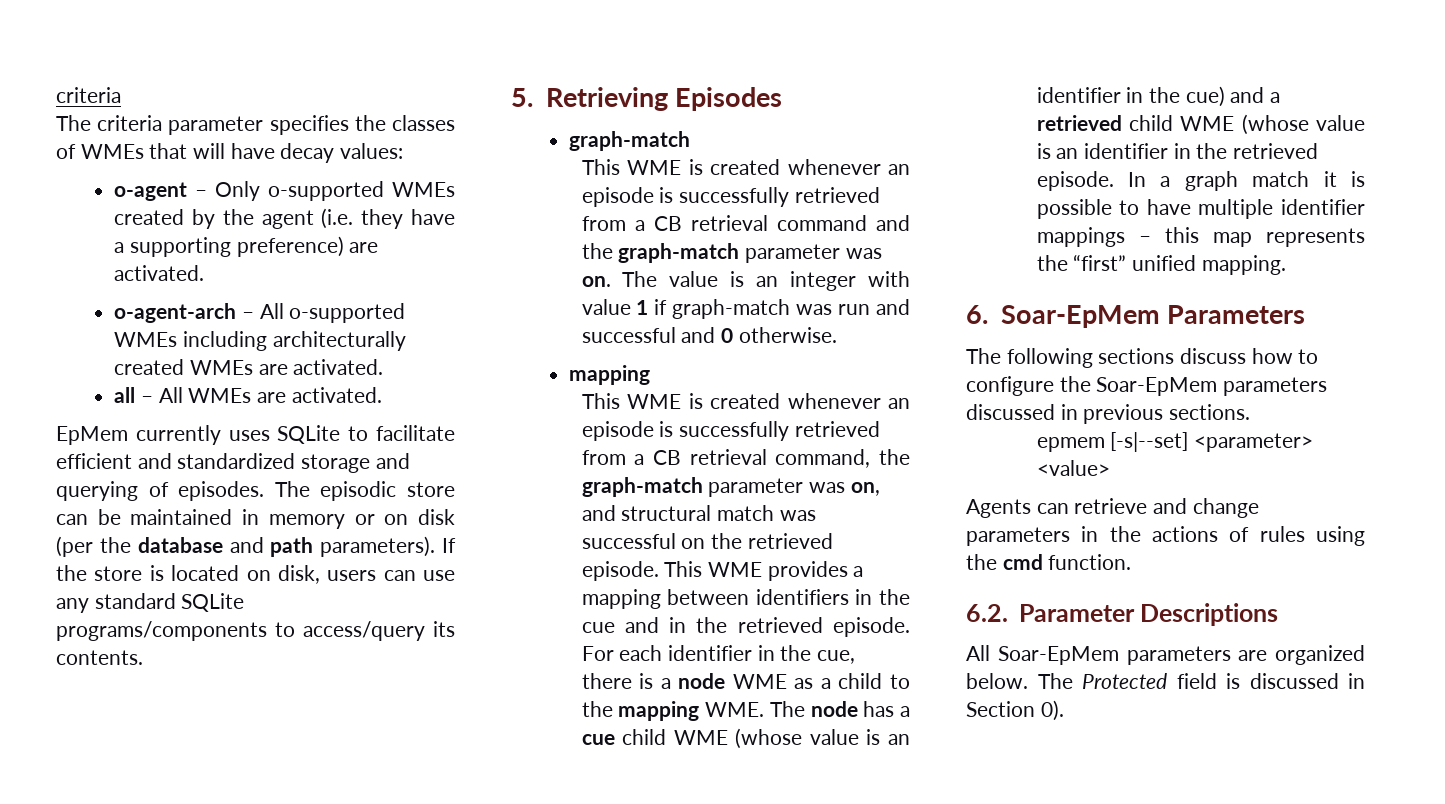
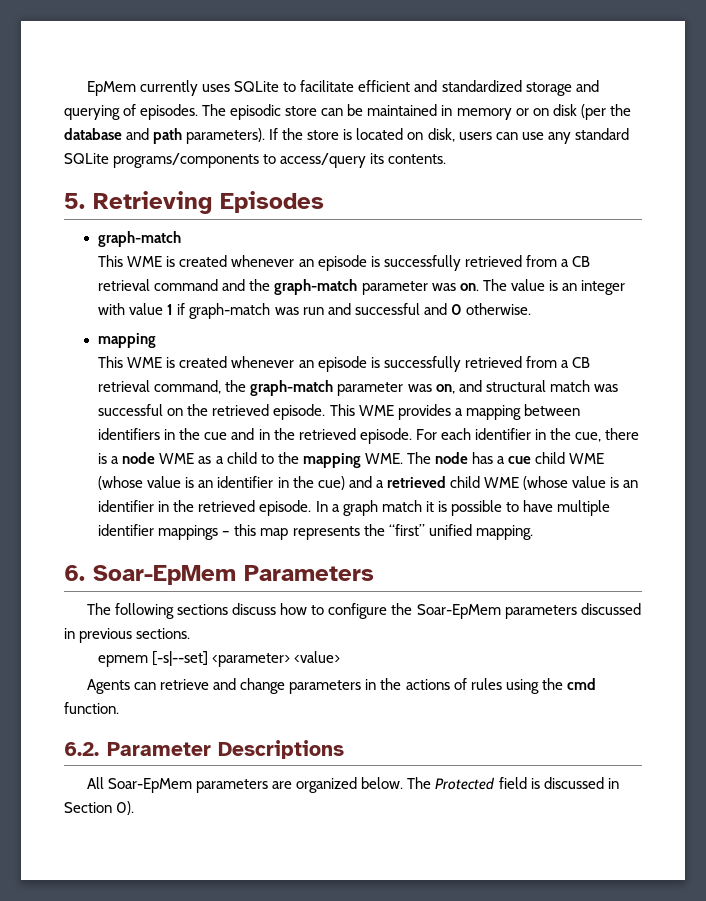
[56,87,121,103] [56,115,455,135] [56,143,404,163] [114,181,455,201] [114,208,456,229] [114,236,379,257] [114,265,205,281] [114,303,406,323] [114,331,406,351] [114,359,384,375] [114,387,382,403] criteria // The criteria parameter specifies the classes of WMEs that will have decay values: // o-agent – Only o-supported WMEs created by the agent (i.e. they have a supporting preference) are activated. // o-agent-arch – All o-supported WMEs including architecturally created WMEs are activated. // all – All WMEs are activated. // -> (87, 88) none

